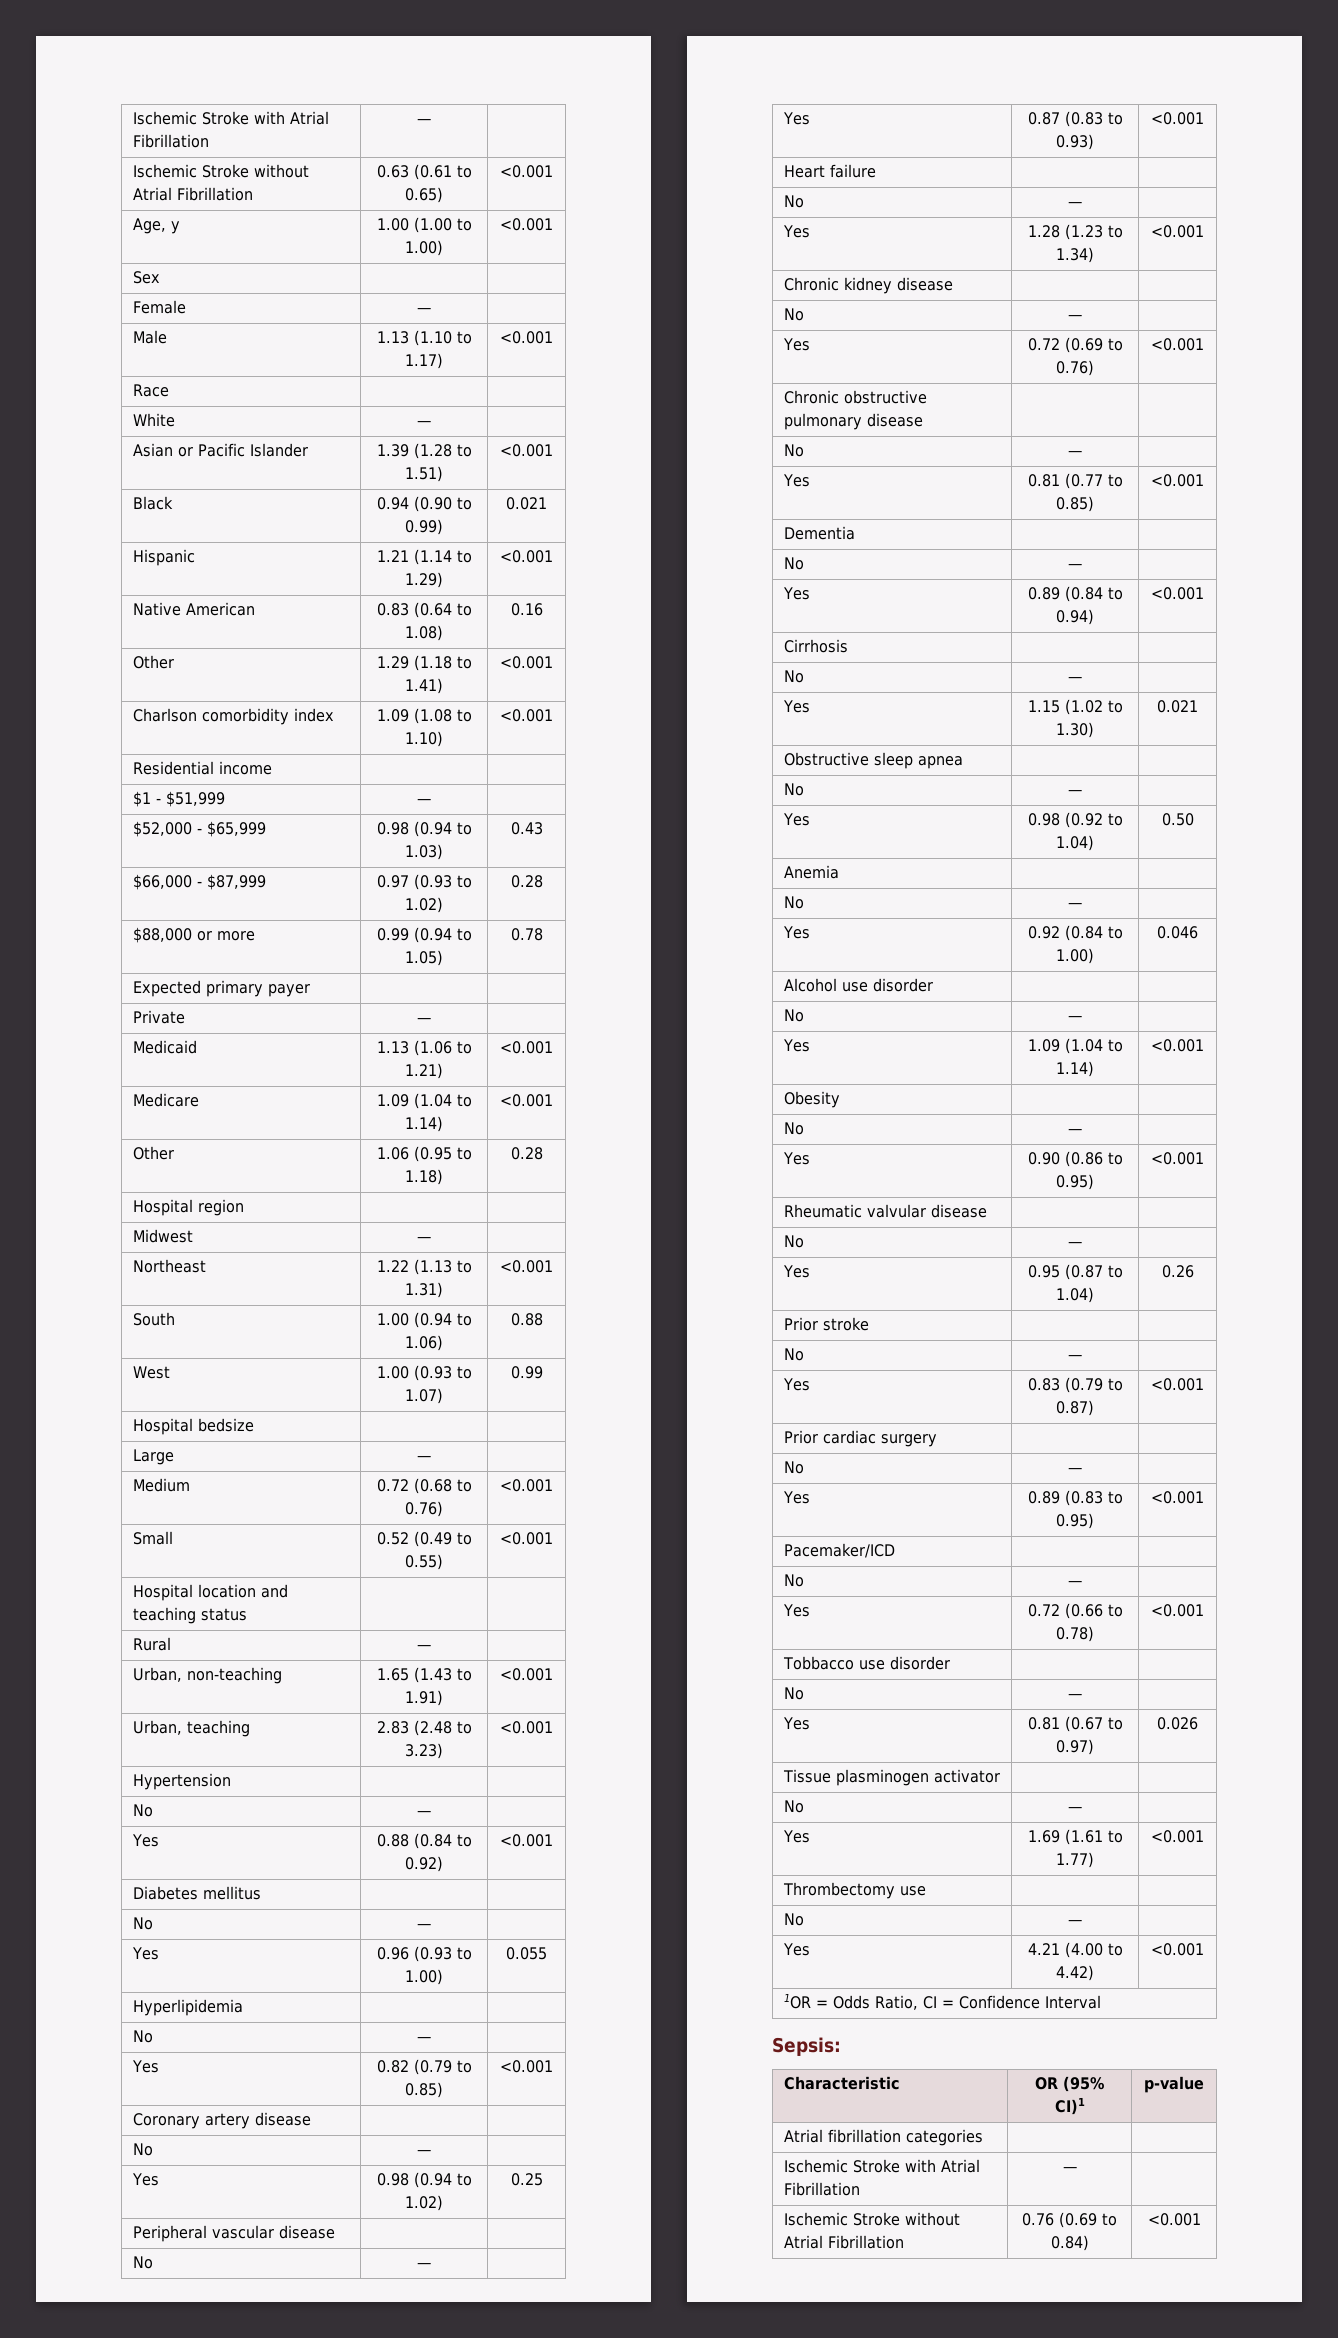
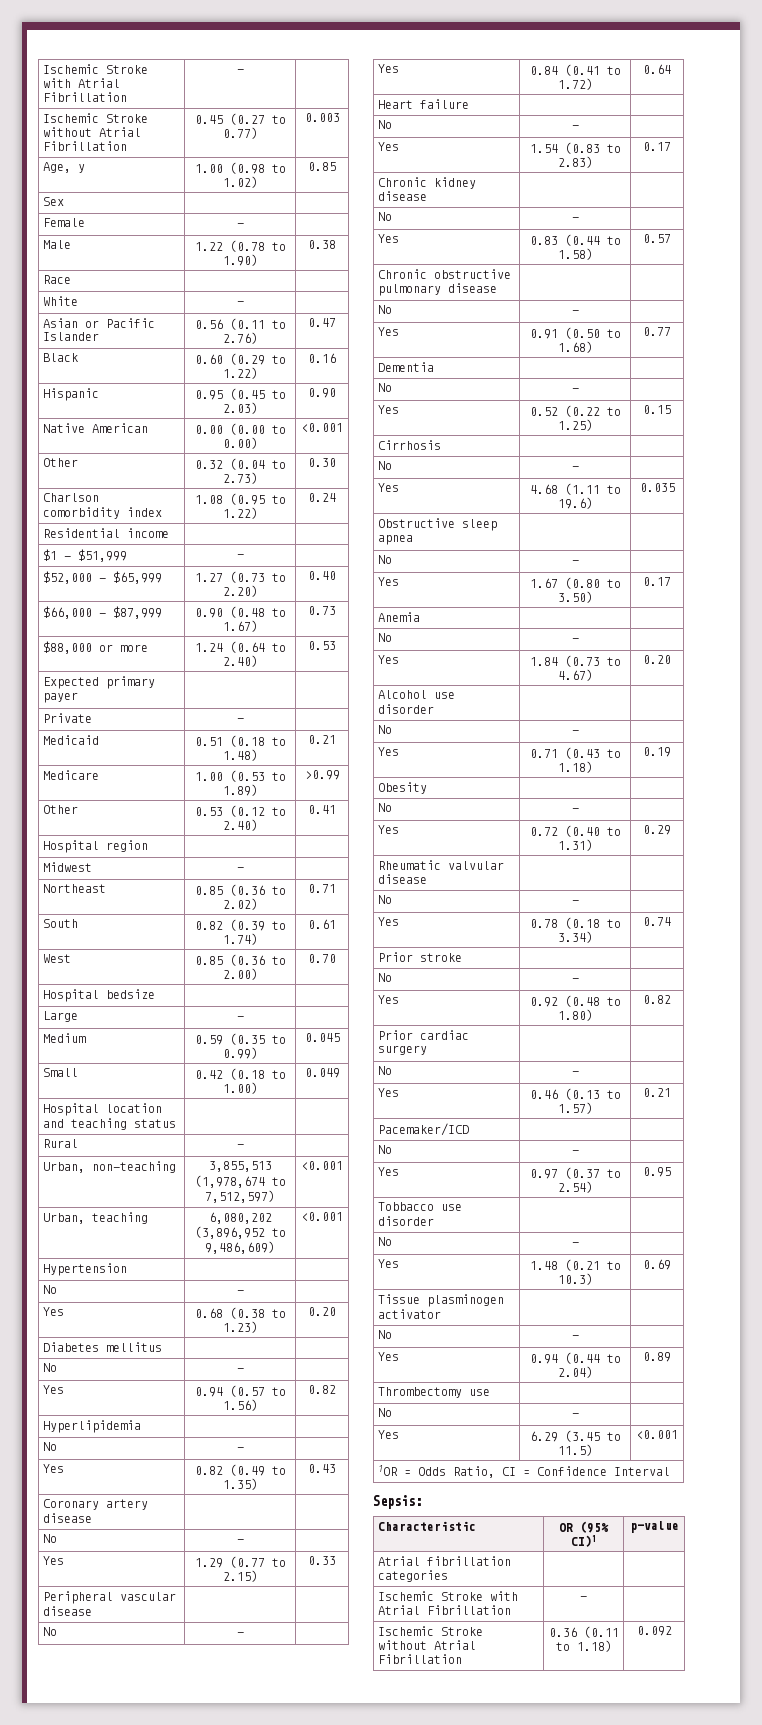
[376,164,472,180] [405,187,443,203] [500,165,553,178] 0.63 (0.61 to 0.65) | <0.001 -> [194,113,286,125] [222,127,258,139] [304,113,340,122] 0.45 (0.27 to 0.77) | 0.003
[413,217,472,233] [405,240,443,256] [500,218,553,231] (1.00 to 1.00) | <0.001 -> [229,162,286,174] [222,176,258,188] [308,162,336,171] (0.98 to 1.02) | 0.85
[376,330,472,346] [405,353,443,369] [500,331,553,344] 1.13 (1.10 to 1.17) | <0.001 -> [194,240,286,252] [222,254,258,266] [308,240,336,249] 1.22 (0.78 to 1.90) | 0.38
[376,443,472,459] [405,466,443,482] [500,444,553,457] [132,496,173,510] [376,496,472,512] [405,519,443,535] [506,497,547,510] [132,549,195,566] [376,549,472,565] [405,572,443,588] [500,550,553,563] [132,602,255,616] [376,602,472,618] [405,625,443,641] [510,603,543,616] [132,655,174,669] [376,655,472,671] [405,678,443,694] [500,656,553,669] [132,708,334,725] [376,708,472,724] [405,731,443,747] [500,709,553,722] 1.39 (1.28 to 1.51) | <0.001 // Black | 0.94 (0.90 to 0.99) | 0.021 // Hispanic | 1.21 (1.14 to 1.29) | <0.001 // Native American | 0.83 (0.64 to 1.08) | 0.16 // Other | 1.29 (1.18 to 1.41) | <0.001 // Charlson comorbidity index | 1.09 (1.08 to 1.10) | <0.001 -> [194,318,286,330] [222,332,258,344] [308,318,336,327] [43,353,79,362] [194,353,286,365] [222,367,258,379] [308,353,336,363] [43,388,100,401] [194,388,286,400] [222,402,258,414] [308,388,336,398] [43,423,149,433] [194,423,286,435] [222,437,258,449] [301,423,343,432] [43,458,79,467] [194,458,286,470] [222,472,258,484] [308,458,336,467] [43,493,100,502] [43,507,163,519] [194,493,286,505] [222,507,258,519] [308,493,336,502] 0.56 (0.11 to 2.76) | 0.47 // Black | 0.60 (0.29 to 1.22) | 0.16 // Hispanic | 0.95 (0.45 to 2.03) | 0.90 // Native American | 0.00 (0.00 to 0.00) | <0.001 // Other | 0.32 (0.04 to 2.73) | 0.30 // Charlson comorbidity index | 1.08 (0.95 to 1.22) | 0.24
[376,821,472,837] [405,844,443,860] [510,822,543,835] [132,874,266,890] [376,874,472,890] [405,897,443,913] [510,875,543,888] [132,927,255,943] [376,927,472,943] [405,950,443,966] [510,928,543,941] 0.98 (0.94 to 1.03) | 0.43 // $66,000 - $87,999 | 0.97 (0.93 to 1.02) | 0.28 // $88,000 or more | 0.99 (0.94 to 1.05) | 0.78 -> [194,571,286,583] [222,585,258,597] [308,571,336,580] [43,606,163,619] [194,606,286,618] [222,620,258,632] [308,606,336,615] [43,641,149,654] [194,641,286,653] [222,655,258,667] [308,641,336,650] 1.27 (0.73 to 2.20) | 0.40 // $66,000 - $87,999 | 0.90 (0.48 to 1.67) | 0.73 // $88,000 or more | 1.24 (0.64 to 2.40) | 0.53
[376,1040,472,1056] [405,1063,443,1079] [500,1041,553,1054] [132,1093,199,1107] [376,1093,472,1109] [405,1116,443,1132] [500,1094,553,1107] [132,1146,174,1160] [376,1146,472,1162] [405,1169,443,1185] [510,1147,543,1160] 1.13 (1.06 to 1.21) | <0.001 // Medicare | 1.09 (1.04 to 1.14) | <0.001 // Other | 1.06 (0.95 to 1.18) | 0.28 -> [194,735,286,747] [222,749,258,761] [308,735,336,744] [43,770,100,780] [194,770,286,782] [222,784,258,796] [304,770,340,780] [43,805,79,814] [194,805,286,817] [222,819,258,831] [308,805,336,814] 0.51 (0.18 to 1.48) | 0.21 // Medicare | 1.00 (0.53 to 1.89) | >0.99 // Other | 0.53 (0.12 to 2.40) | 0.41
[376,1259,472,1275] [405,1282,443,1298] [500,1260,553,1273] [132,1312,175,1326] [376,1312,472,1328] [405,1335,443,1351] [510,1313,543,1326] [132,1366,170,1379] [376,1365,472,1381] [405,1388,443,1404] [510,1366,543,1379] 1.22 (1.13 to 1.31) | <0.001 // South | 1.00 (0.94 to 1.06) | 0.88 // West | 1.00 (0.93 to 1.07) | 0.99 -> [194,884,286,896] [222,898,258,910] [308,884,336,893] [43,919,79,928] [194,919,286,931] [222,933,258,945] [308,919,336,929] [43,954,72,963] [194,954,286,966] [222,968,258,980] [308,954,336,963] 0.85 (0.36 to 2.02) | 0.71 // South | 0.82 (0.39 to 1.74) | 0.61 // West | 0.85 (0.36 to 2.00) | 0.70
[376,1478,472,1494] [405,1501,443,1517] [500,1479,553,1492] [132,1531,173,1545] [376,1531,472,1547] [405,1554,443,1570] [500,1532,553,1545] 0.72 (0.68 to 0.76) | <0.001 // Small | 0.52 (0.49 to 0.55) | <0.001 -> [194,1033,286,1045] [222,1047,258,1059] [304,1033,340,1042] [43,1068,79,1077] [194,1068,286,1080] [222,1082,258,1094] [304,1068,340,1078] 0.59 (0.35 to 0.99) | 0.045 // Small | 0.42 (0.18 to 1.00) | 0.049
[376,1667,472,1683] [405,1690,443,1706] 1.65 (1.43 to 1.91) -> [208,1161,272,1172] [194,1175,286,1188] [205,1190,275,1203] 3,855,513 (1,978,674 to 7,512,597)
[376,1720,472,1736] [405,1743,443,1759] 2.83 (2.48 to 3.23) -> [208,1212,272,1224] [194,1226,286,1239] [205,1241,275,1254] 6,080,202 (3,896,952 to 9,486,609)
[376,1833,472,1849] [405,1856,443,1872] [500,1834,553,1847] 0.88 (0.84 to 0.92) | <0.001 -> [194,1307,286,1319] [222,1321,258,1333] [308,1307,336,1316] 0.68 (0.38 to 1.23) | 0.20
[376,1946,472,1962] [405,1969,443,1985] [506,1947,547,1960] 0.96 (0.93 to 1.00) | 0.055 -> [194,1385,286,1397] [222,1399,258,1411] [308,1385,336,1394] 0.94 (0.57 to 1.56) | 0.82
[413,2059,472,2075] [405,2082,443,2098] [500,2060,553,2073] (0.79 to 0.85) | <0.001 -> [229,1464,286,1476] [222,1478,258,1490] [308,1464,336,1473] (0.49 to 1.35) | 0.43
[376,2172,472,2188] [405,2195,443,2211] [510,2173,543,2186] 0.98 (0.94 to 1.02) | 0.25 -> [194,1556,286,1568] [222,1570,258,1582] [308,1556,336,1565] 1.29 (0.77 to 2.15) | 0.33
[1027,111,1123,127] [1056,134,1094,150] [1151,112,1204,125] 0.87 (0.83 to 0.93) | <0.001 -> [529,64,621,76] [557,78,593,90] [643,64,671,74] 0.84 (0.41 to 1.72) | 0.64
[1027,224,1123,240] [1056,247,1094,263] [1151,225,1204,238] 1.28 (1.23 to 1.34) | <0.001 -> [529,142,621,154] [557,156,593,168] [643,142,671,151] 1.54 (0.83 to 2.83) | 0.17
[1027,337,1123,353] [1056,360,1094,376] [1151,338,1204,351] 0.72 (0.69 to 0.76) | <0.001 -> [529,234,621,246] [557,248,593,260] [643,234,671,243] 0.83 (0.44 to 1.58) | 0.57
[1027,473,1123,489] [1056,496,1094,512] [1151,474,1204,487] 0.81 (0.77 to 0.85) | <0.001 -> [529,327,621,339] [557,341,593,353] [643,327,671,336] 0.91 (0.50 to 1.68) | 0.77
[1027,586,1123,602] [1056,609,1094,625] [1151,587,1204,600] 0.89 (0.84 to 0.94) | <0.001 -> [529,405,621,417] [557,419,593,431] [643,405,671,414] 0.52 (0.22 to 1.25) | 0.15
[1027,699,1123,715] [1056,722,1094,738] [1157,700,1198,713] 1.15 (1.02 to 1.30) | 0.021 -> [529,483,621,495] [557,497,593,509] [639,483,675,492] 4.68 (1.11 to 19.6) | 0.035
[1027,812,1123,828] [1056,835,1094,851] [1161,813,1194,826] 0.98 (0.92 to 1.04) | 0.50 -> [529,577,621,589] [557,591,593,603] [643,577,671,586] 1.67 (0.80 to 3.50) | 0.17
[1027,925,1123,941] [1056,948,1094,964] [1157,926,1198,939] 0.92 (0.84 to 1.00) | 0.046 -> [529,655,621,667] [557,669,593,681] [643,655,671,664] 1.84 (0.73 to 4.67) | 0.20
[1027,1038,1123,1054] [1056,1061,1094,1077] [1151,1039,1204,1052] 1.09 (1.04 to 1.14) | <0.001 -> [529,747,621,759] [557,761,593,773] [643,747,671,757] 0.71 (0.43 to 1.18) | 0.19
[1027,1151,1123,1167] [1056,1174,1094,1190] [1151,1152,1204,1165] 0.90 (0.86 to 0.95) | <0.001 -> [529,825,621,837] [557,839,593,851] [643,825,671,835] 0.72 (0.40 to 1.31) | 0.29
[1027,1264,1123,1280] [1056,1287,1094,1303] [1161,1265,1194,1278] 0.95 (0.87 to 1.04) | 0.26 -> [529,917,621,929] [557,931,593,943] [643,917,671,926] 0.78 (0.18 to 3.34) | 0.74
[1027,1377,1123,1393] [1056,1400,1094,1416] [1151,1378,1204,1391] 0.83 (0.79 to 0.87) | <0.001 -> [529,995,621,1007] [557,1009,593,1021] [643,995,671,1004] 0.92 (0.48 to 1.80) | 0.82
[1027,1490,1123,1506] [1056,1513,1094,1529] [1151,1491,1204,1504] 0.89 (0.83 to 0.95) | <0.001 -> [529,1088,621,1100] [557,1102,593,1114] [643,1088,671,1097] 0.46 (0.13 to 1.57) | 0.21
[1027,1603,1123,1619] [1056,1626,1094,1642] [1151,1604,1204,1617] 0.72 (0.66 to 0.78) | <0.001 -> [529,1167,621,1179] [557,1181,593,1193] [643,1167,671,1177] 0.97 (0.37 to 2.54) | 0.95
[1027,1716,1123,1732] [1056,1739,1094,1755] [1157,1717,1198,1730] 0.81 (0.67 to 0.97) | 0.026 -> [529,1259,621,1271] [557,1273,593,1285] [643,1259,671,1270] 1.48 (0.21 to 10.3) | 0.69
[1027,1829,1123,1845] [1056,1852,1094,1868] [1151,1830,1204,1843] 1.69 (1.61 to 1.77) | <0.001 -> [529,1352,621,1364] [557,1366,593,1378] [643,1352,671,1362] 0.94 (0.44 to 2.04) | 0.89
[1027,1942,1123,1958] [1056,1965,1094,1981] 4.21 (4.00 to 4.42) -> [529,1430,621,1442] [557,1444,593,1456] 6.29 (3.45 to 11.5)
[1022,2212,1117,2228] [1050,2235,1089,2251] [1147,2213,1201,2226] 0.76 (0.69 to 0.84) | <0.001 -> [548,1626,619,1638] [555,1640,612,1652] [636,1626,672,1636] 0.36 (0.11 to 1.18) | 0.092

